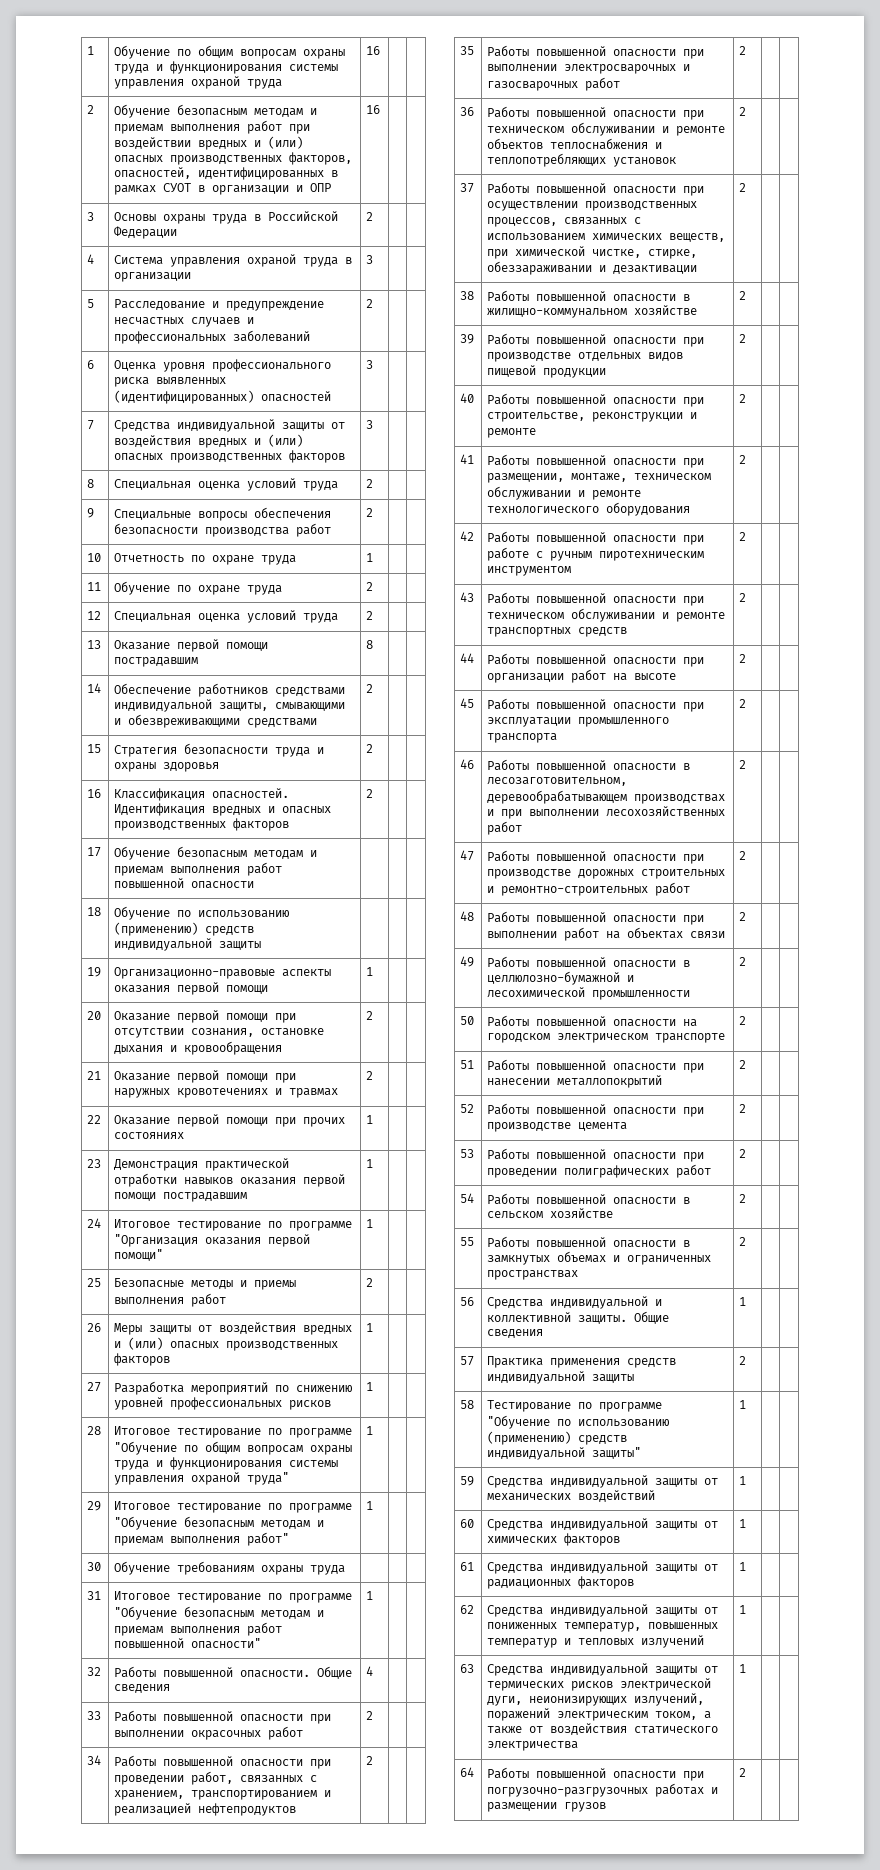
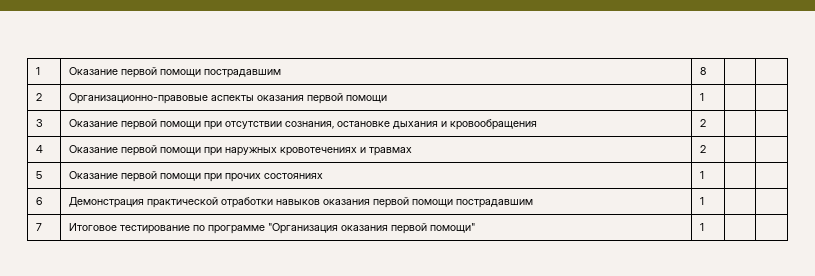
[87,46,95,55] [114,45,346,59] [114,61,339,74] [114,76,283,89] [366,46,381,55] [87,105,95,114] [114,104,318,118] [114,120,311,134] [114,136,304,150] [114,152,353,165] [114,167,339,180] [114,183,332,195] [366,105,381,114] [87,212,95,221] [114,211,339,224] [114,226,178,239] [366,212,374,221] [87,254,95,264] [114,254,353,267] [114,272,192,282] [366,255,374,264] [87,299,95,308] [114,299,325,311] [114,317,255,327] [114,330,311,344] [366,299,374,308] [87,360,95,369] [114,359,332,372] [114,377,227,387] [114,390,332,404] [366,360,374,369] [87,420,95,430] [114,419,346,432] [114,434,304,448] [114,450,346,463] [366,420,374,429] [87,479,95,488] [114,478,339,491] [366,479,374,488] [87,508,95,518] [114,507,332,521] [114,523,332,537] [366,508,374,517] [87,553,102,562] [114,553,297,565] [366,553,374,562] [87,582,102,591] [114,581,283,595] [366,582,374,591] [87,611,102,620] [114,610,339,623] [366,611,374,620] [87,640,102,649] 1 | Обучение по общим вопросам охраны труда и функционирования системы управления охраной труда | 16 | | // 2 | Обучение безопасным методам и приемам выполнения работ при воздействии вредных и (или) опасных производственных факторов, опасностей, идентифицированных в рамках СУОТ в организации и ОПР | 16 | | // 3 | Основы охраны труда в Российской Федерации | 2 | | // 4 | Система управления охраной труда в организации | 3 | | // 5 | Расследование и предупреждение несчастных случаев и профессиональных заболеваний | 2 | | // 6 | Оценка уровня профессионального риска выявленных (идентифицированных) опасностей | 3 | | // 7 | Средства индивидуальной защиты от воздействия вредных и (или) опасных производственных факторов | 3 | | // 8 | Специальная оценка условий труда | 2 | | // 9 | Специальные вопросы обеспечения безопасности производства работ | 2 | | // 10 | Отчетность по охране труда | 1 | | // 11 | Обучение по охране труда | 2 | | // 12 | Специальная оценка условий труда | 2 | | // 13 -> [36,67,41,75] 1
[87,683,102,693] [114,683,346,697] [114,699,346,712] [114,714,318,728] [366,684,374,693] [87,744,102,753] [114,743,325,757] [114,762,220,772] [366,744,374,753] [87,789,102,798] [114,788,290,801] [114,803,332,816] [114,818,290,831] [366,789,374,798] [87,847,102,857] [114,846,318,860] [114,862,283,876] [114,878,255,889] [87,907,102,916] [114,906,290,920] [114,922,255,936] [114,938,262,951] [87,967,102,977] 14 | Обеспечение работников средствами индивидуальной защиты, смывающими и обезвреживающими средствами | 2 | | // 15 | Стратегия безопасности труда и охраны здоровья | 2 | | // 16 | Классификация опасностей. Идентификация вредных и опасных производственных факторов | 2 | | // 17 | Обучение безопасным методам и приемам выполнения работ повышенной опасности | | | // 18 | Обучение по использованию (применению) средств индивидуальной защиты | | | // 19 -> [36,93,43,101] 2
[87,1011,102,1020] 20 -> [36,119,44,127] 3
[87,1071,102,1080] 21 -> [36,145,44,153] 4
[87,1115,102,1124] 22 -> [36,171,43,179] 5
[87,1159,102,1168] 23 -> [36,197,43,205] 6
[87,1218,102,1228] 24 -> [36,223,43,231] 7
[87,1278,102,1287] [114,1278,297,1290] [114,1293,227,1307] [366,1278,374,1287] [87,1323,102,1332] [114,1322,353,1335] [114,1337,339,1351] [114,1353,171,1366] [366,1323,374,1332] [87,1382,102,1392] [114,1381,353,1395] [114,1397,332,1410] [366,1382,374,1391] [87,1426,102,1435] [114,1426,353,1438] [114,1441,353,1455] [114,1457,339,1470] [114,1472,290,1485] [366,1426,374,1435] [87,1501,102,1511] [114,1501,353,1513] [114,1516,325,1530] [114,1532,290,1546] [366,1501,374,1510] [87,1562,102,1571] [114,1561,346,1575] [87,1591,102,1600] [114,1591,353,1603] [114,1606,325,1620] [114,1622,283,1636] [114,1638,262,1649] [366,1591,374,1600] [87,1667,102,1676] [114,1666,353,1679] [114,1684,171,1693] [366,1666,374,1676] [87,1711,102,1720] [114,1710,332,1724] [114,1726,304,1740] [366,1711,374,1720] [87,1755,102,1765] [114,1755,332,1769] [114,1771,318,1785] [114,1790,332,1800] [114,1803,297,1816] [366,1756,374,1765] [460,46,475,55] [487,45,705,59] [487,64,691,74] [487,77,621,91] [739,46,747,55] [460,107,475,116] [487,106,705,120] [487,122,726,136] [487,138,663,150] [487,153,677,167] [739,107,747,116] [460,183,475,193] [487,182,705,196] [487,201,698,211] [487,217,642,227] [487,233,726,242] [487,246,698,259] [487,261,698,275] [739,183,747,192] [460,291,475,300] [487,290,691,302] [487,305,698,318] [739,291,747,300] [460,334,475,344] [487,333,705,347] [487,352,684,362] [487,365,607,378] [739,334,747,343] [460,393,475,403] [487,393,705,407] [487,412,698,422] [487,428,537,438] [739,394,747,403] [460,454,475,464] [487,454,705,468] [487,473,712,483] [487,486,642,500] [487,502,691,516] [739,455,747,464] [460,531,475,541] [487,531,705,545] [487,547,705,561] [487,566,572,576] [739,532,747,541] [460,592,475,602] [487,592,705,606] [487,608,726,622] [487,627,628,637] [739,593,747,602] [460,653,475,663] [487,653,705,667] [487,669,677,683] [739,654,747,663] [460,698,475,708] [487,698,705,712] [487,717,670,727] [487,733,558,743] [739,699,747,708] [460,759,475,769] [487,759,691,771] [487,777,628,786] [487,790,726,804] [487,806,726,819] [487,821,523,835] [739,760,747,769] [460,850,475,861] [487,850,705,864] [487,869,726,879] [487,882,691,896] [739,851,747,860] [460,911,475,921] [487,911,705,925] [487,927,726,941] [739,912,747,921] [460,956,475,967] [487,956,691,968] [487,971,635,985] [487,987,691,1000] [739,957,747,966] [460,1016,475,1025] [487,1015,698,1027] [487,1033,726,1043] [739,1016,747,1025] [460,1060,475,1069] [487,1059,705,1073] [487,1075,663,1088] [739,1060,747,1069] [460,1104,475,1113] [487,1103,705,1117] [487,1122,628,1132] [739,1104,747,1113] [460,1149,475,1158] [487,1148,705,1162] [487,1164,712,1178] [739,1149,747,1158] [460,1193,475,1203] [487,1193,691,1205] [487,1208,614,1219] [739,1194,747,1203] [460,1237,475,1246] [487,1236,691,1248] [487,1251,712,1265] [487,1270,579,1280] [739,1237,747,1246] [460,1297,475,1306] [487,1296,663,1309] [487,1311,670,1324] [487,1329,544,1338] [739,1297,747,1306] [460,1356,475,1366] [487,1356,677,1368] [487,1371,635,1384] [739,1356,747,1365] [460,1400,475,1409] [487,1400,663,1412] [487,1415,670,1429] [487,1431,628,1445] [487,1447,642,1460] [739,1400,747,1409] [460,1476,475,1486] [487,1475,719,1488] [487,1490,656,1502] [739,1476,747,1485] [460,1519,475,1528] [487,1518,719,1531] [487,1533,621,1546] [739,1519,747,1528] [460,1562,475,1571] [487,1561,719,1574] [487,1576,635,1589] [739,1562,747,1571] [460,1605,475,1614] [487,1604,719,1617] [487,1622,719,1632] [487,1635,705,1648] [739,1605,747,1614] [460,1664,475,1673] [487,1663,719,1676] [487,1678,712,1691] [487,1693,705,1706] [487,1708,712,1721] [487,1723,719,1735] [487,1741,579,1751] [739,1664,747,1673] [460,1767,475,1777] [487,1767,705,1781] [487,1783,719,1797] [487,1802,607,1812] [739,1768,747,1777] // 25 | Безопасные методы и приемы выполнения работ | 2 | | // 26 | Меры защиты от воздействия вредных и (или) опасных производственных факторов | 1 | | // 27 | Разработка мероприятий по снижению уровней профессиональных рисков | 1 | | // 28 | Итоговое тестирование по программе "Обучение по общим вопросам охраны труда и функционирования системы управления охраной труда" | 1 | | // 29 | Итоговое тестирование по программе "Обучение безопасным методам и приемам выполнения работ" | 1 | | // 30 | Обучение требованиям охраны труда | | | // 31 | Итоговое тестирование по программе "Обучение безопасным методам и приемам выполнения работ повышенной опасности" | 1 | | // 32 | Работы повышенной опасности. Общие сведения | 4 | | // 33 | Работы повышенной опасности при выполнении окрасочных работ | 2 | | // 34 | Работы повышенной опасности при проведении работ, связанных с хранением, транспортированием и реализацией нефтепродуктов | 2 | | // 35 | Работы повышенной опасности при выполнении электросварочных и газосварочных работ | 2 | | // 36 | Работы повышенной опасности при техническом обслуживании и ремонте объектов теплоснабжения и теплопотребляющих установок | 2 | | // 37 | Работы повышенной опасности при осуществлении производственных процессов, связанных с использованием химических веществ, при химической чистке, стирке, обеззараживании и дезактивации | 2 | | // 38 | Работы повышенной опасности в жилищно-коммунальном хозяйстве | 2 | | // 39 | Работы повышенной опасности при производстве отдельных видов пищевой продукции | 2 | | // 40 | Работы повышенной опасности при строительстве, реконструкции и ремонте | 2 | | // 41 | Работы повышенной опасности при размещении, монтаже, техническом обслуживании и ремонте технологического оборудования | 2 | | // 42 | Работы повышенной опасности при работе с ручным пиротехническим инструментом | 2 | | // 43 | Работы повышенной опасности при техническом обслуживании и ремонте транспортных средств | 2 | | // 44 | Работы повышенной опасности при организации работ на высоте | 2 | | // 45 | Работы повышенной опасности при эксплуатации промышленного транспорта | 2 | | // 46 | Работы повышенной опасности в лесозаготовительном, деревообрабатывающем производствах и при выполнении лесохозяйственных работ | 2 | | // 47 | Работы повышенной опасности при производстве дорожных строительных и ремонтно-строительных работ | 2 | | // 48 | Работы повышенной опасности при выполнении работ на объектах связи | 2 | | // 49 | Работы повышенной опасности в целлюлозно-бумажной и лесохимической промышленности | 2 | | // 50 | Работы повышенной опасности на городском электрическом транспорте | 2 | | // 51 | Работы повышенной опасности при нанесении металлопокрытий | 2 | | // 52 | Работы повышенной опасности при производстве цемента | 2 | | // 53 | Работы повышенной опасности при проведении полиграфических работ | 2 | | // 54 | Работы повышенной опасности в сельском хозяйстве | 2 | | // 55 | Работы повышенной опасности в замкнутых объемах и ограниченных пространствах | 2 | | // 56 | Средства индивидуальной и коллективной защиты. Общие сведения | 1 | | // 57 | Практика применения средств индивидуальной защиты | 2 | | // 58 | Тестирование по программе "Обучение по использованию (применению) средств индивидуальной защиты" | 1 | | // 59 | Средства индивидуальной защиты от механических воздействий | 1 | | // 60 | Средства индивидуальной защиты от химических факторов | 1 | | // 61 | Средства индивидуальной защиты от радиационных факторов | 1 | | // 62 | Средства индивидуальной защиты от пониженных температур, повышенных температур и тепловых излучений | 1 | | // 63 | Средства индивидуальной защиты от термических рисков электрической дуги, неионизирующих излучений, поражений электрическим током, а также от воздействия статического электричества | 1 | | // 64 | Работы повышенной опасности при погрузочно-разгрузочных работах и размещении грузов | 2 | | -> (705, 227) none

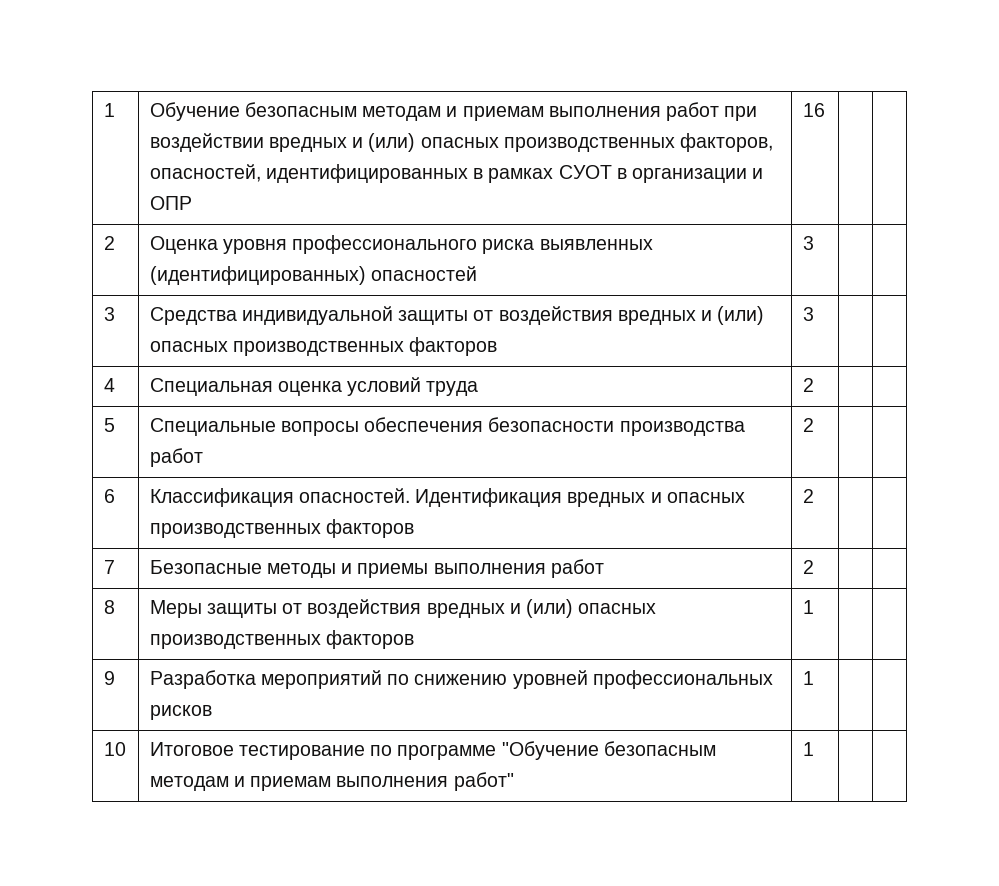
[36,67,41,75] [69,67,282,78] [700,67,707,75] [36,93,43,101] [69,93,388,104] [700,93,705,101] [36,119,44,127] [69,119,538,130] [700,119,707,127] [36,145,44,153] [69,145,413,156] [700,145,707,153] [36,171,43,179] [69,171,324,182] [700,171,705,179] [36,197,43,205] [69,197,534,208] [700,197,705,205] [36,223,43,231] 1 | Оказание первой помощи пострадавшим | 8 | | // 2 | Организационно-правовые аспекты оказания первой помощи | 1 | | // 3 | Оказание первой помощи при отсутствии сознания, остановке дыхания и кровообращения | 2 | | // 4 | Оказание первой помощи при наружных кровотечениях и травмах | 2 | | // 5 | Оказание первой помощи при прочих состояниях | 1 | | // 6 | Демонстрация практической отработки навыков оказания первой помощи пострадавшим | 1 | | // 7 -> [103,103,115,117] [149,102,758,121] [149,133,774,152] [149,164,764,183] [149,196,192,210] [802,103,825,117] [103,236,115,250] [149,235,653,254] [149,266,477,285] [802,236,814,250] [103,307,115,321] [149,306,765,325] [149,337,498,356] [802,307,814,321] [103,378,115,392] [149,377,479,396] [802,378,814,392] [103,418,115,432] [149,417,745,436] [149,448,203,467] [802,418,814,432] [103,489,115,503] [149,488,745,507] [149,519,414,538] [802,489,814,503] [103,560,115,574] [149,559,604,578] [802,560,814,574] [103,600,115,614] [149,599,657,618] [149,630,414,649] [802,600,814,614] [103,671,115,685] [149,670,773,689] [149,705,212,720] [802,671,814,685] [103,742,126,756] 1 | Обучение безопасным методам и приемам выполнения работ при воздействии вредных и (или) опасных производственных факторов, опасностей, идентифицированных в рамках СУОТ в организации и ОПР | 16 | | // 2 | Оценка уровня профессионального риска выявленных (идентифицированных) опасностей | 3 | | // 3 | Средства индивидуальной защиты от воздействия вредных и (или) опасных производственных факторов | 3 | | // 4 | Специальная оценка условий труда | 2 | | // 5 | Специальные вопросы обеспечения безопасности производства работ | 2 | | // 6 | Классификация опасностей. Идентификация вредных и опасных производственных факторов | 2 | | // 7 | Безопасные методы и приемы выполнения работ | 2 | | // 8 | Меры защиты от воздействия вредных и (или) опасных производственных факторов | 1 | | // 9 | Разработка мероприятий по снижению уровней профессиональных рисков | 1 | | // 10
[268,223,476,234] "Организация оказания первой помощи" -> [501,741,716,760] [149,772,514,791] "Обучение безопасным методам и приемам выполнения работ"

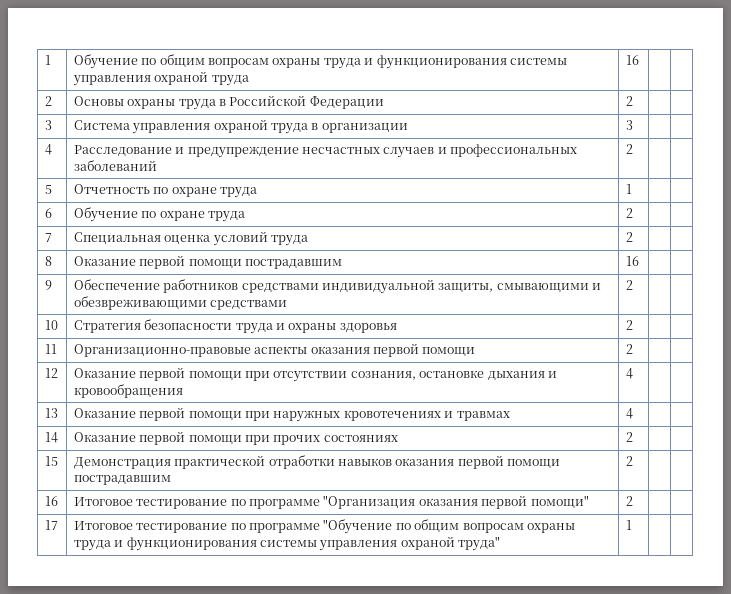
[244,102,758,121] [149,133,774,152] [149,164,764,183] [149,196,192,210] [802,103,825,117] [103,236,115,250] [149,235,653,254] [149,266,477,285] [802,236,814,250] [103,307,115,321] [149,306,765,325] [149,337,498,356] [802,307,814,321] [103,378,115,392] безопасным методам и приемам выполнения работ при воздействии вредных и (или) опасных производственных факторов, опасностей, идентифицированных в рамках СУОТ в организации и ОПР | 16 | | // 2 | Оценка уровня профессионального риска выявленных (идентифицированных) опасностей | 3 | | // 3 | Средства индивидуальной защиты от воздействия вредных и (или) опасных производственных факторов | 3 | | // 4 -> [141,54,567,69] [72,71,249,86] [625,55,639,65] [44,96,52,106] [73,95,384,110] [625,96,633,106] [44,120,52,130] [73,119,408,134] [625,120,633,130] [44,144,52,155] [73,144,578,158] [73,160,157,171] [625,144,633,154] [44,185,52,194] [73,184,258,198] [625,184,632,194] [44,208,52,218] [73,207,246,222] [625,208,633,218] [44,233,52,242] по общим вопросам охраны труда и функционирования системы управления охраной труда | 16 | | // 2 | Основы охраны труда в Российской Федерации | 2 | | // 3 | Система управления охраной труда в организации | 3 | | // 4 | Расследование и предупреждение несчастных случаев и профессиональных заболеваний | 2 | | // 5 | Отчетность по охране труда | 1 | | // 6 | Обучение по охране труда | 2 | | // 7
[103,418,115,432] [149,417,745,436] [149,448,203,467] [802,418,814,432] [103,489,115,503] [149,488,745,507] [149,519,414,538] [802,489,814,503] [103,560,115,574] [149,559,604,578] [802,560,814,574] [103,600,115,614] [149,599,657,618] [149,630,414,649] [802,600,814,614] [103,671,115,685] [149,670,773,689] [149,705,212,720] [802,671,814,685] [103,742,126,756] 5 | Специальные вопросы обеспечения безопасности производства работ | 2 | | // 6 | Классификация опасностей. Идентификация вредных и опасных производственных факторов | 2 | | // 7 | Безопасные методы и приемы выполнения работ | 2 | | // 8 | Меры защиты от воздействия вредных и (или) опасных производственных факторов | 1 | | // 9 | Разработка мероприятий по снижению уровней профессиональных рисков | 1 | | // 10 -> [44,256,52,266] [73,255,343,269] [625,256,639,266] [44,280,52,290] [73,279,602,294] [73,296,288,310] [625,280,633,290] [44,320,58,330] [73,319,397,334] [625,320,633,330] [44,344,57,354] [73,343,476,357] [625,344,633,354] [44,368,58,378] [73,367,557,382] [73,384,183,398] [625,368,633,379] [44,408,58,418] [73,407,510,422] [625,408,633,419] [44,432,58,443] [73,431,398,445] [625,432,633,442] [44,456,58,466] [73,455,561,469] [73,475,171,485] [625,456,633,466] [44,496,58,506] [73,495,589,509] [625,496,633,506] [44,520,58,530] 8 | Оказание первой помощи пострадавшим | 16 | | // 9 | Обеспечение работников средствами индивидуальной защиты, смывающими и обезвреживающими средствами | 2 | | // 10 | Стратегия безопасности труда и охраны здоровья | 2 | | // 11 | Организационно-правовые аспекты оказания первой помощи | 2 | | // 12 | Оказание первой помощи при отсутствии сознания, остановке дыхания и кровообращения | 4 | | // 13 | Оказание первой помощи при наружных кровотечениях и травмах | 4 | | // 14 | Оказание первой помощи при прочих состояниях | 2 | | // 15 | Демонстрация практической отработки навыков оказания первой помощи пострадавшим | 2 | | // 16 | Итоговое тестирование по программе "Организация оказания первой помощи" | 2 | | // 17
[603,741,716,756] [149,772,514,791] безопасным методам и приемам выполнения работ" -> [395,519,575,533] [73,536,501,551] по общим вопросам охраны труда и функционирования системы управления охраной труда"

